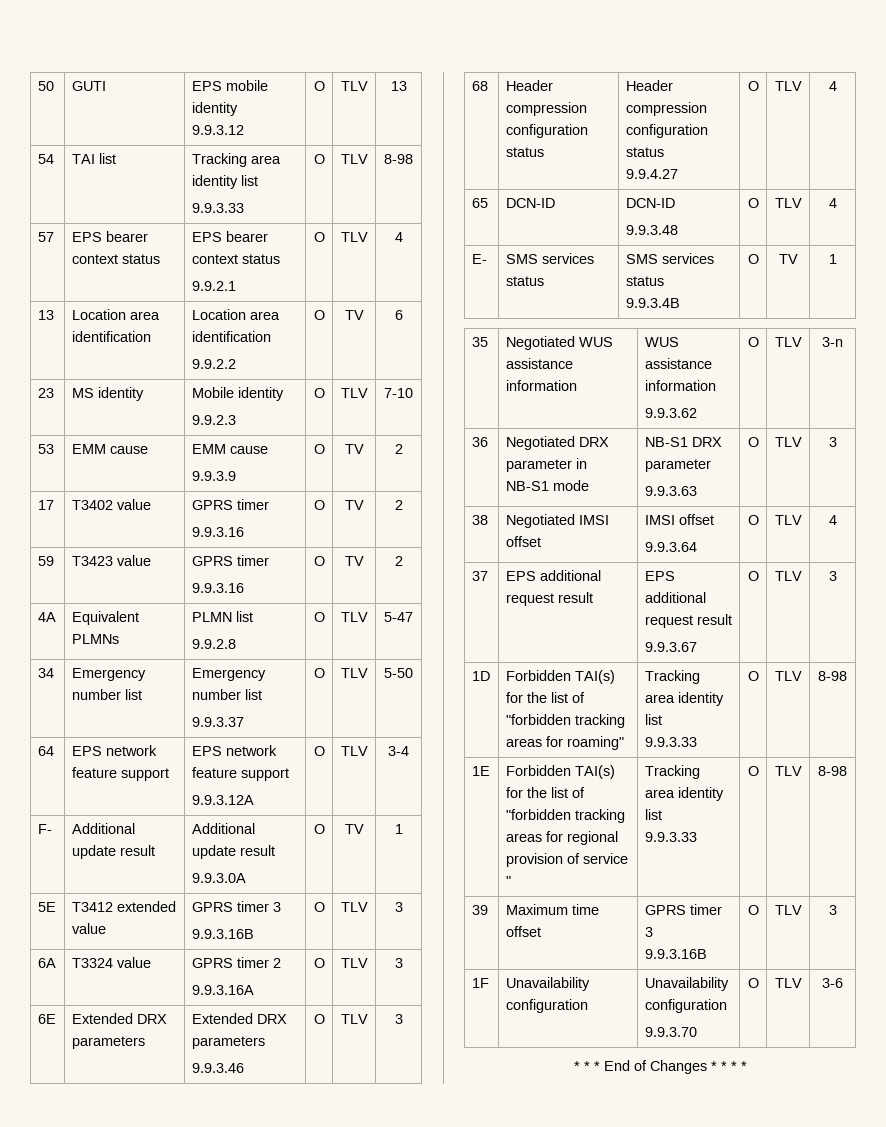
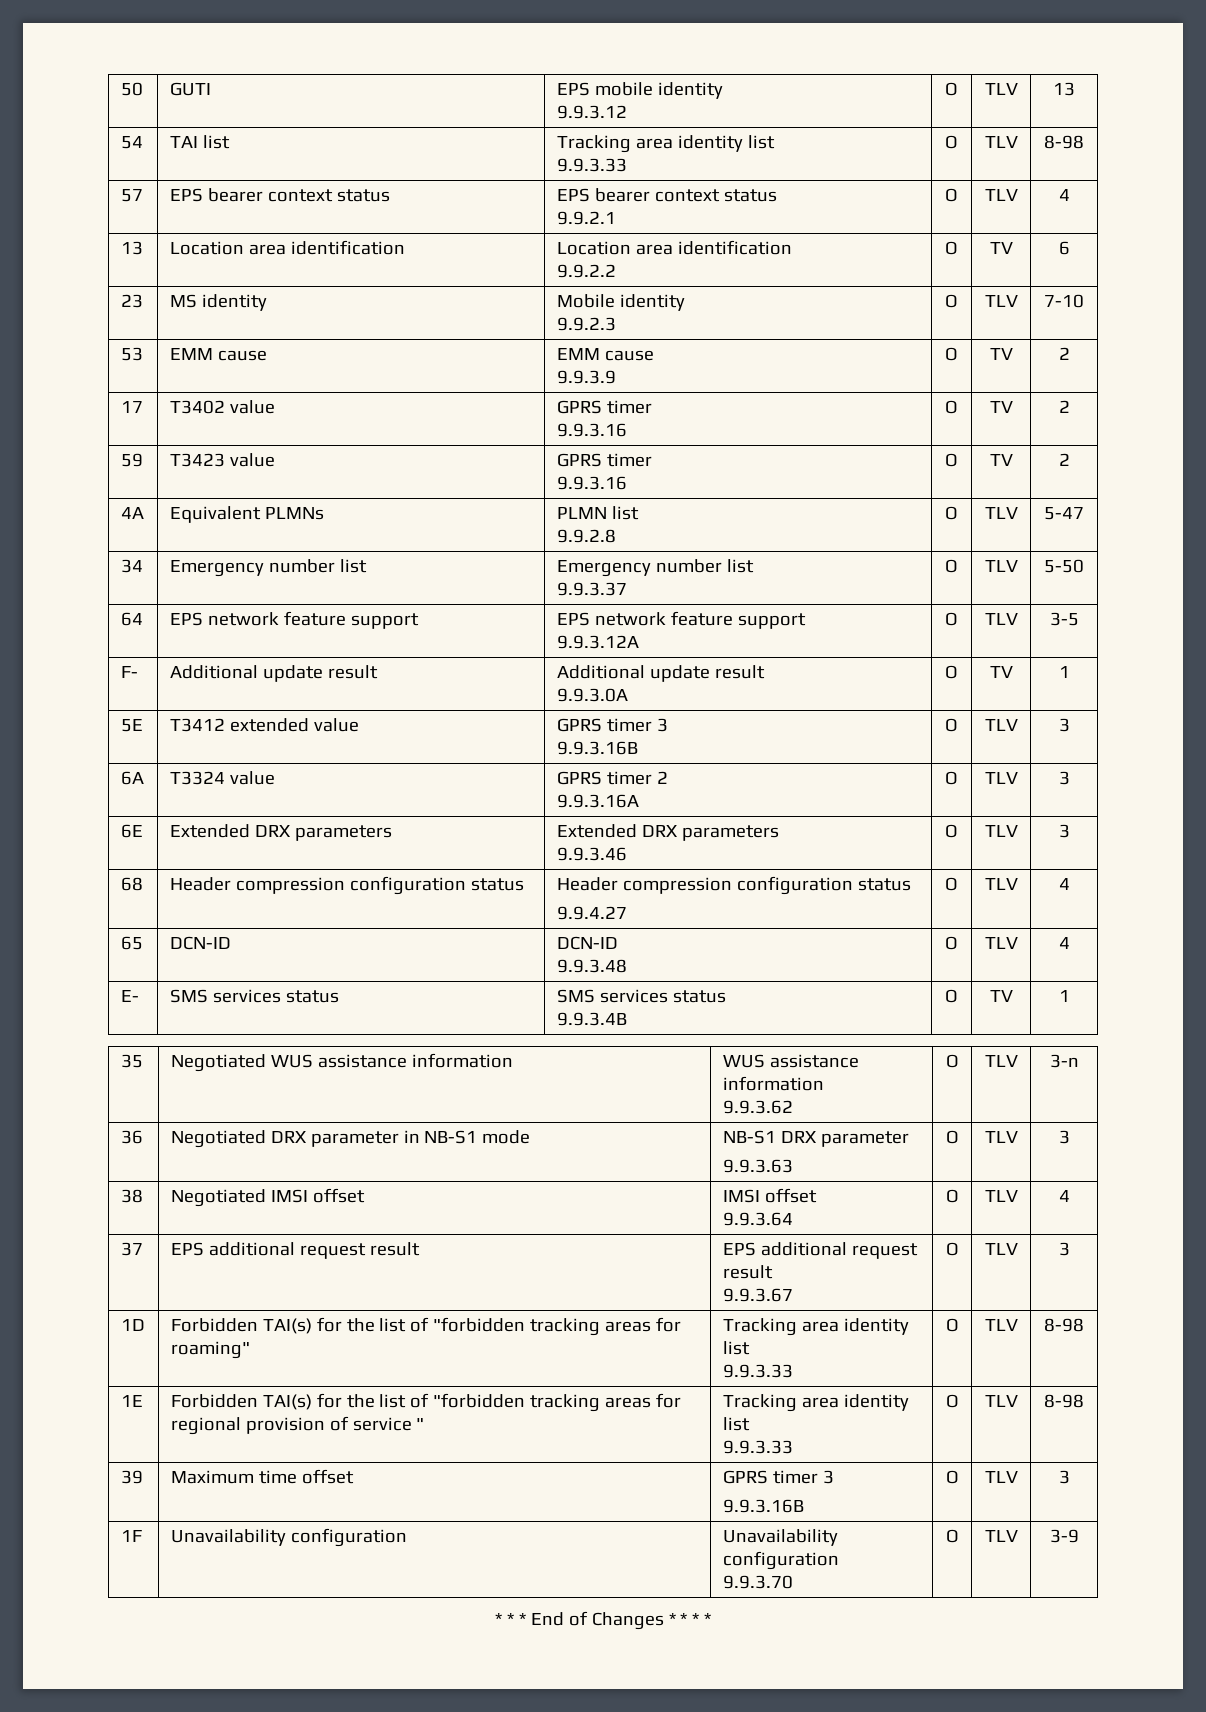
[388,746,409,756] 3-4 -> [1049,612,1079,626] 3-5
[822,978,843,988] 3-6 -> [1049,1529,1079,1543] 3-9

